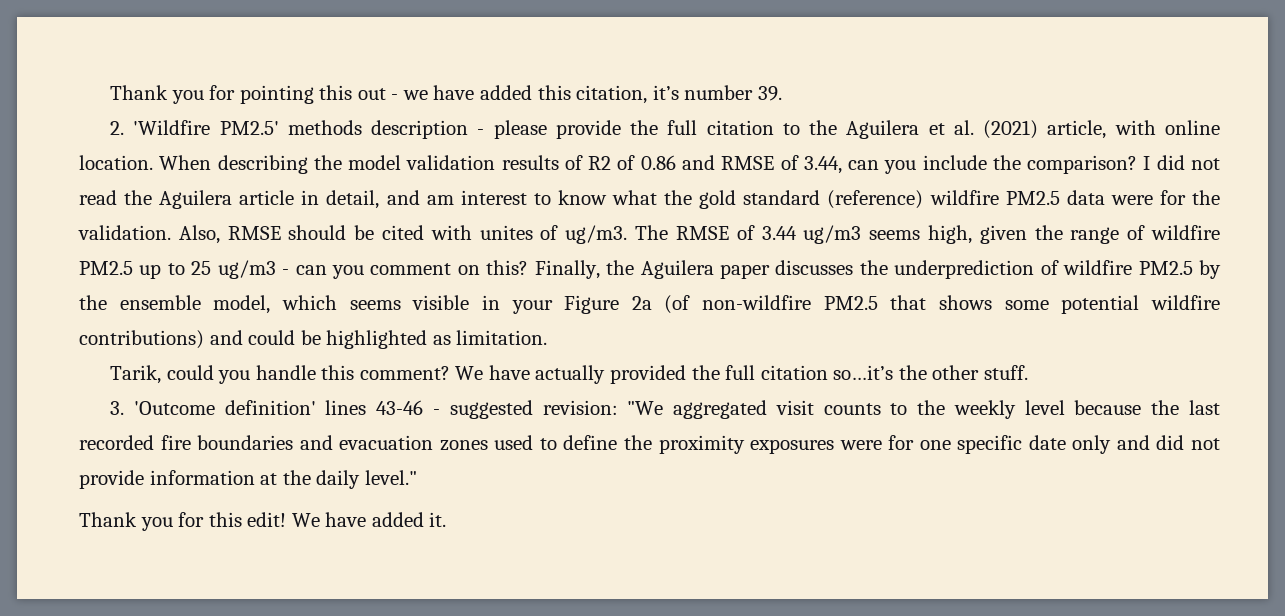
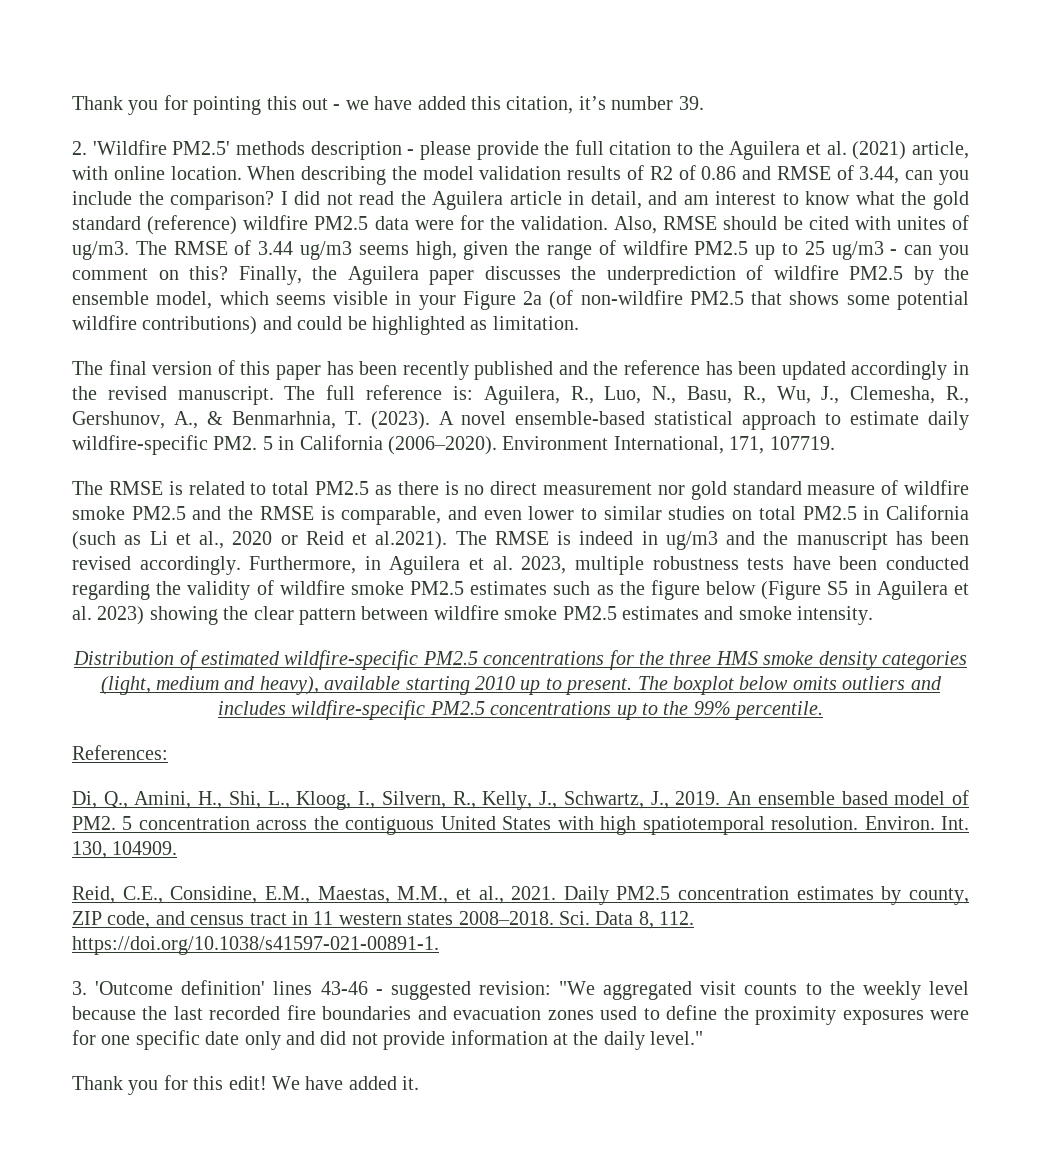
[110,365,1028,384] Tarik, could you handle this comment? We have actually provided the full citation so…it’s the other stuff. -> [72,360,970,380] [72,385,969,405] [72,411,969,430] [72,435,835,455] [72,480,970,500] [72,505,970,525] [72,531,969,550] [72,556,970,575] [72,580,969,600] [72,605,874,625] [73,650,967,670] [100,676,942,695] [217,700,824,720] [72,745,168,760] [72,790,969,810] [72,816,969,835] [72,841,178,859] [72,886,969,905] [72,911,695,929] [72,936,439,955] The final version of this paper has been recently published and the reference has been updated accordingly in the revised manuscript. The full reference is: Aguilera, R., Luo, N., Basu, R., Wu, J., Clemesha, R., Gershunov, A., & Benmarhnia, T. (2023). A novel ensemble-based statistical approach to estimate daily wildfire-specific PM2. 5 in California (2006–2020). Environment International, 171, 107719. // The RMSE is related to total PM2.5 as there is no direct measurement nor gold standard measure of wildfire smoke PM2.5 and the RMSE is comparable, and even lower to similar studies on total PM2.5 in California (such as Li et al., 2020 or Reid et al.2021). The RMSE is indeed in ug/m3 and the manuscript has been revised accordingly. Furthermore, in Aguilera et al. 2023, multiple robustness tests have been conducted regarding the validity of wildfire smoke PM2.5 estimates such as the figure below (Figure S5 in Aguilera et al. 2023) showing the clear pattern between wildfire smoke PM2.5 estimates and smoke intensity. // Distribution of estimated wildfire-specific PM2.5 concentrations for the three HMS smoke density categories (light, medium and heavy), available starting 2010 up to present. The boxplot below omits outliers and includes wildfire-specific PM2.5 concentrations up to the 99% percentile. // References: // Di, Q., Amini, H., Shi, L., Kloog, I., Silvern, R., Kelly, J., Schwartz, J., 2019. An ensemble based model of PM2. 5 concentration across the contiguous United States with high spatiotemporal resolution. Environ. Int. 130, 104909. // Reid, C.E., Considine, E.M., Maestas, M.M., et al., 2021. Daily PM2.5 concentration estimates by county, ZIP code, and census tract in 11 western states 2008–2018. Sci. Data 8, 112. https://doi.org/10.1038/s41597-021-00891-1.

